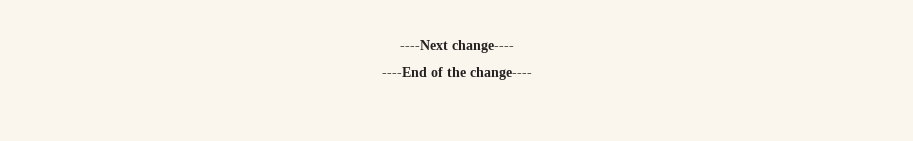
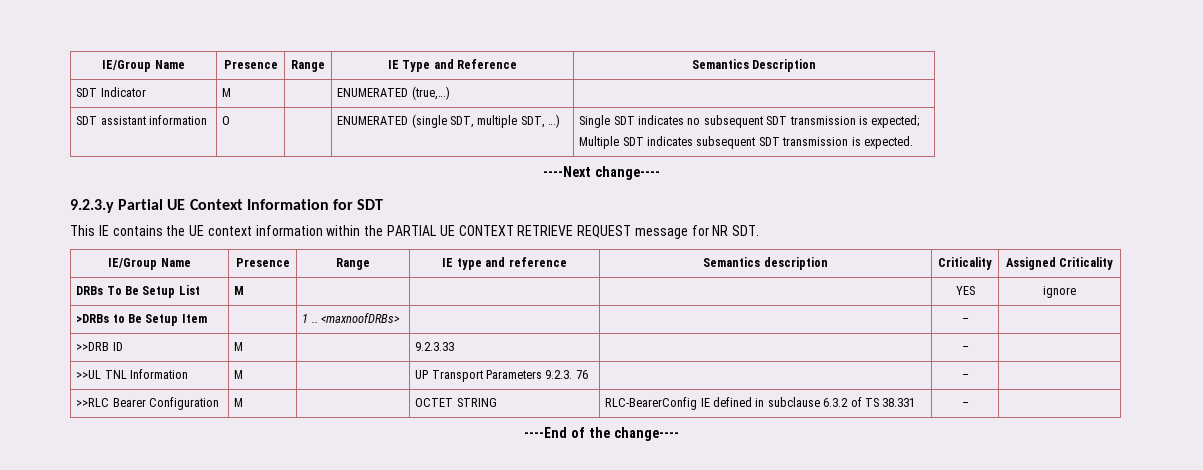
[399,40,514,53] ----Next change---- -> [102,60,185,72] [223,60,278,69] [291,60,325,72] [387,59,518,72] [691,59,817,72] [76,87,146,97] [222,88,232,97] [337,86,450,100] [76,115,208,125] [222,116,231,125] [337,114,561,128] [579,115,920,128] [579,136,913,149] [543,166,660,180] [70,199,384,213] [70,225,760,239] [108,258,191,270] [235,258,290,267] [336,258,370,270] [442,257,567,270] [703,257,828,270] [938,257,992,270] [1005,257,1114,270] [76,285,200,298] [234,286,245,295] [955,286,975,295] [1043,286,1076,298] [76,314,207,326] [302,313,401,323] [961,318,969,323] [76,342,123,351] [234,342,244,351] [415,342,455,351] [961,346,969,351] [76,369,189,379] [234,370,244,379] [415,370,588,382] [961,374,969,379] [76,397,220,410] [234,398,244,407] [415,398,497,407] [605,397,916,410] [961,402,969,407] IE/Group Name | Presence | Range | IE Type and Reference | Semantics Description // SDT Indicator | M | | ENUMERATED (true,…) | // SDT assistant information | O | | ENUMERATED (single SDT, multiple SDT, …) | Single SDT indicates no subsequent SDT transmission is expected; // Multiple SDT indicates subsequent SDT transmission is expected. // ----Next change---- // 9.2.3.y Partial UE Context Information for SDT // This IE contains the UE context information within the PARTIAL UE CONTEXT RETRIEVE REQUEST message for NR SDT. // IE/Group Name | Presence | Range | IE type and reference | Semantics description | Criticality | Assigned Criticality // DRBs To Be Setup List | M | | | | YES | ignore // >DRBs to Be Setup Item | | 1 .. <maxnoofDRBs> | | | – | // >>DRB ID | M | | 9.2.3.33 | | – | // >>UL TNL Information | M | | UP Transport Parameters 9.2.3. 76 | | – | // >>RLC Bearer Configuration | M | | OCTET STRING | RLC-BearerConfig IE defined in subclause 6.3.2 of TS 38.331 | – |

